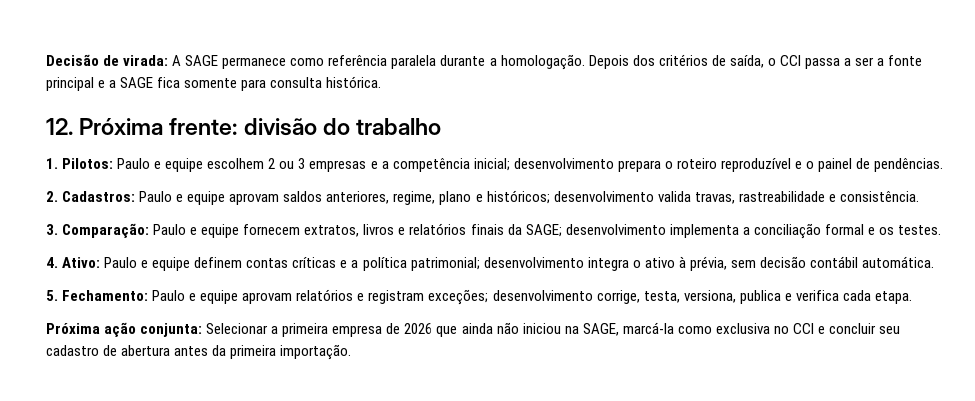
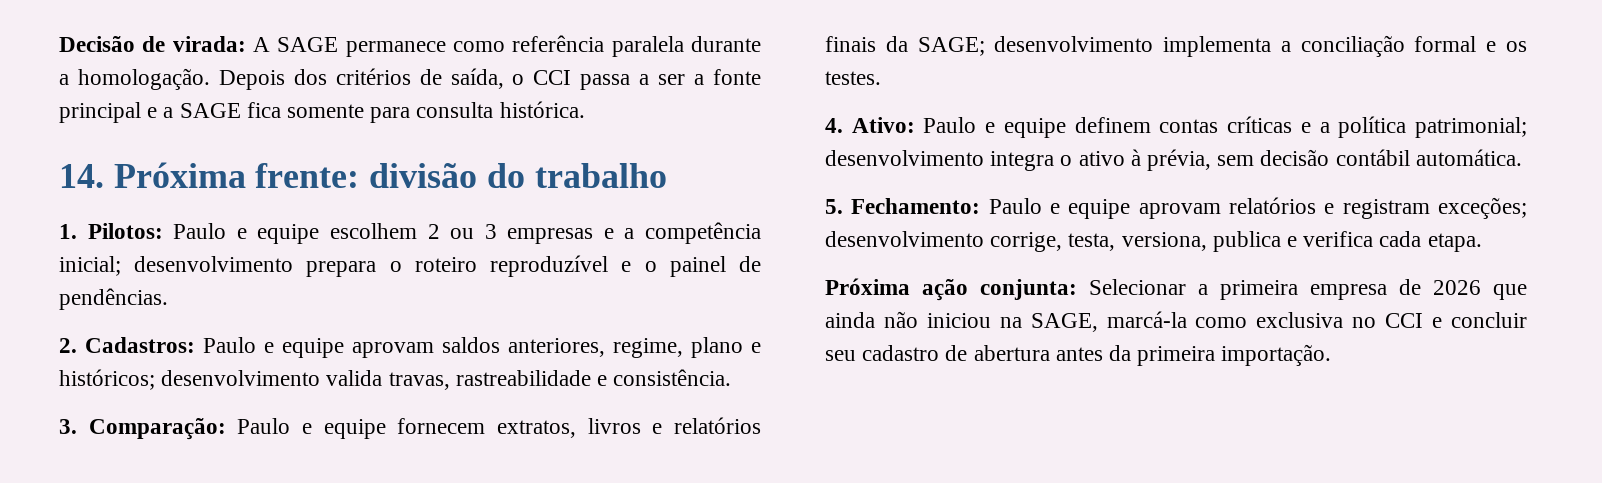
[46,118,73,135] 12. -> [59,164,104,188] 14.

